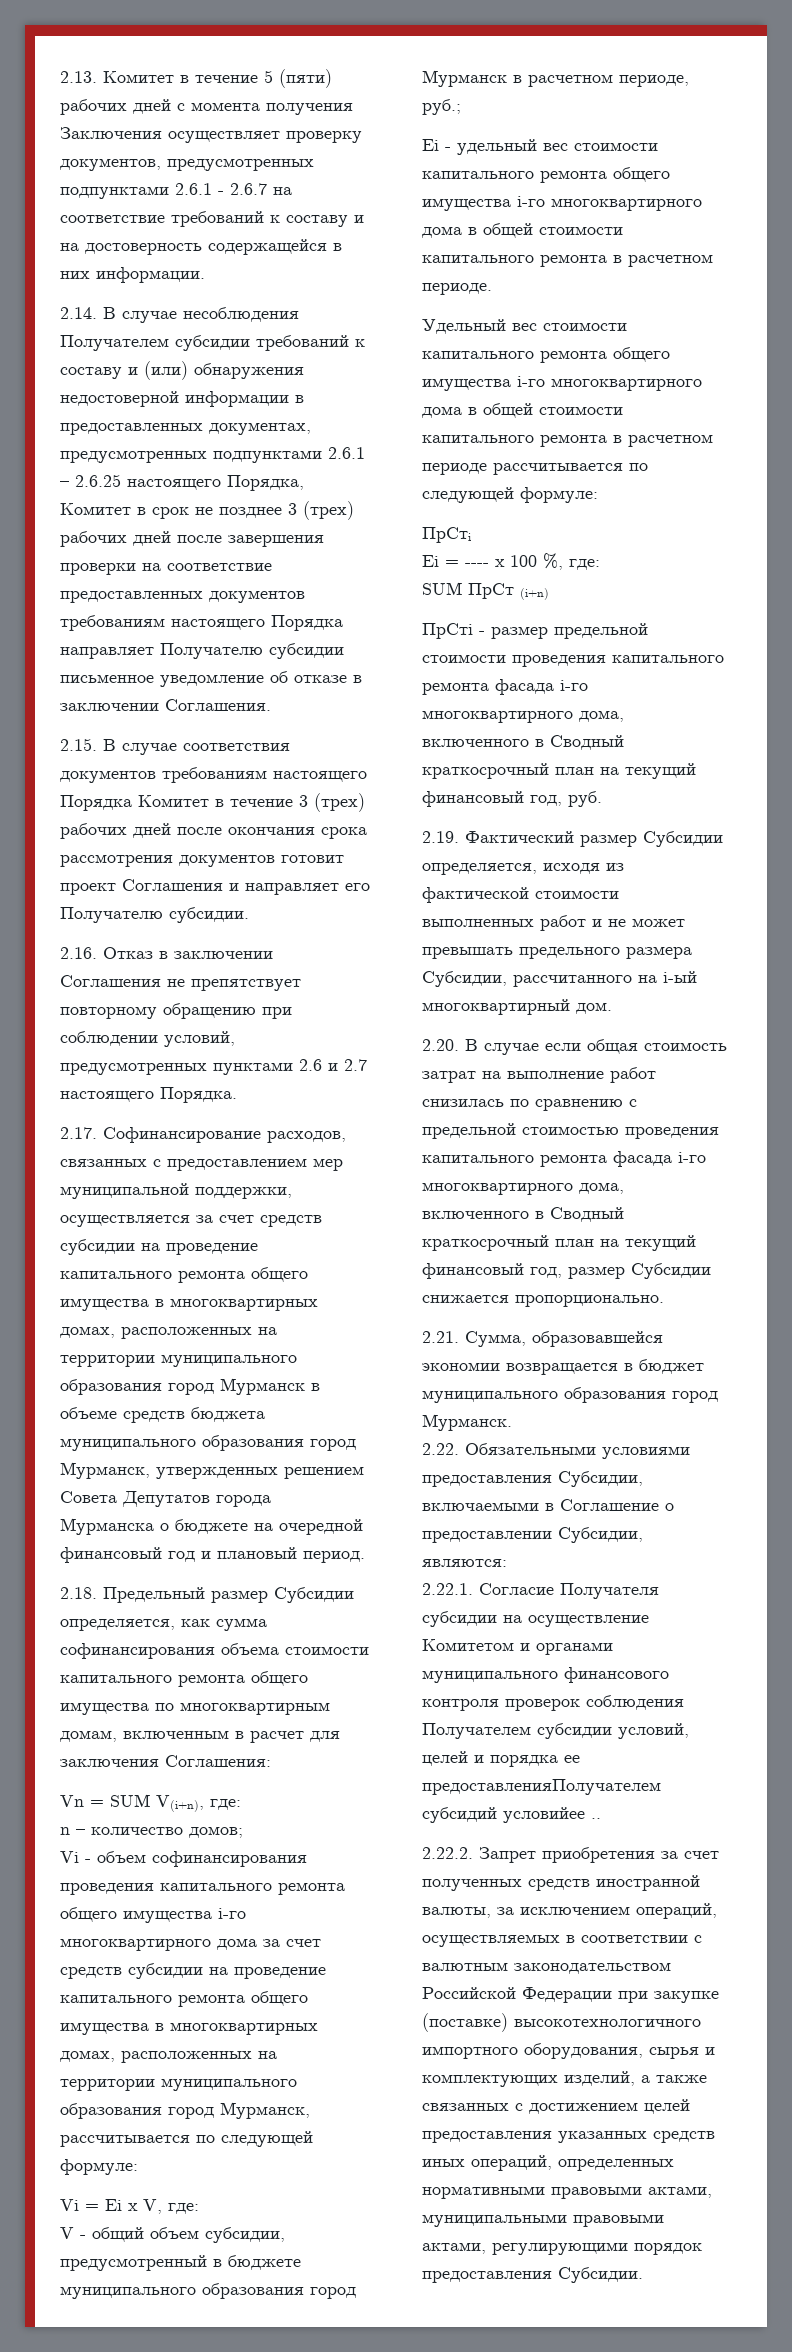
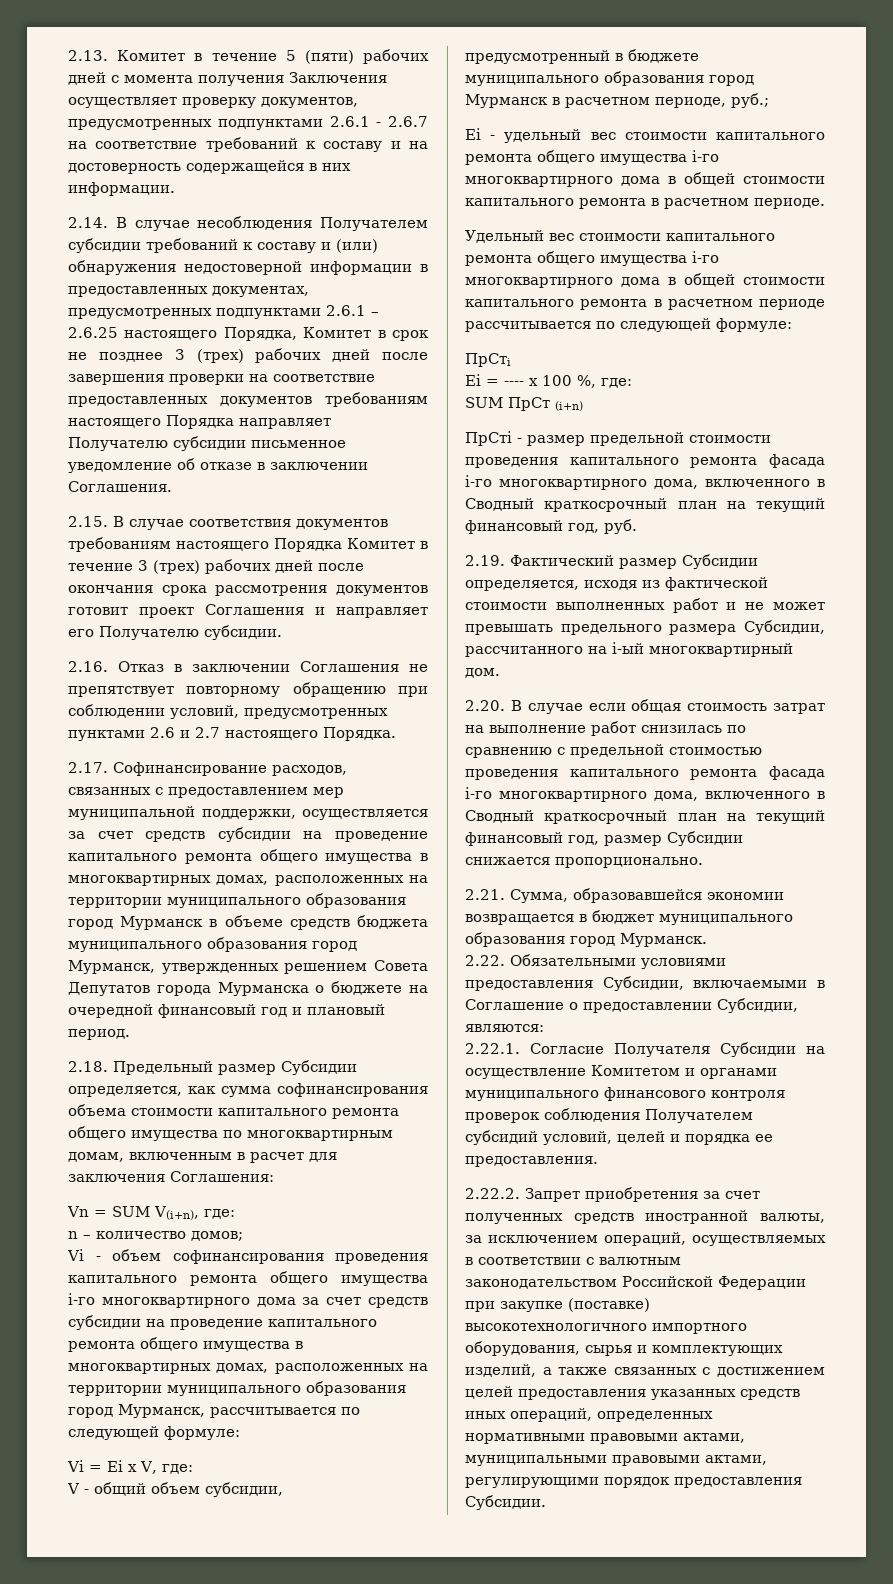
[422,1611,497,1627] субсидии -> [720,1042,796,1057] Субсидии
[537,1723,612,1739] субсидии -> [465,1130,538,1145] субсидий
[422,1779,661,1795] [422,1807,601,1823] предоставленияПолучателем субсидий условийее .. -> [465,1156,598,1167] предоставления.

